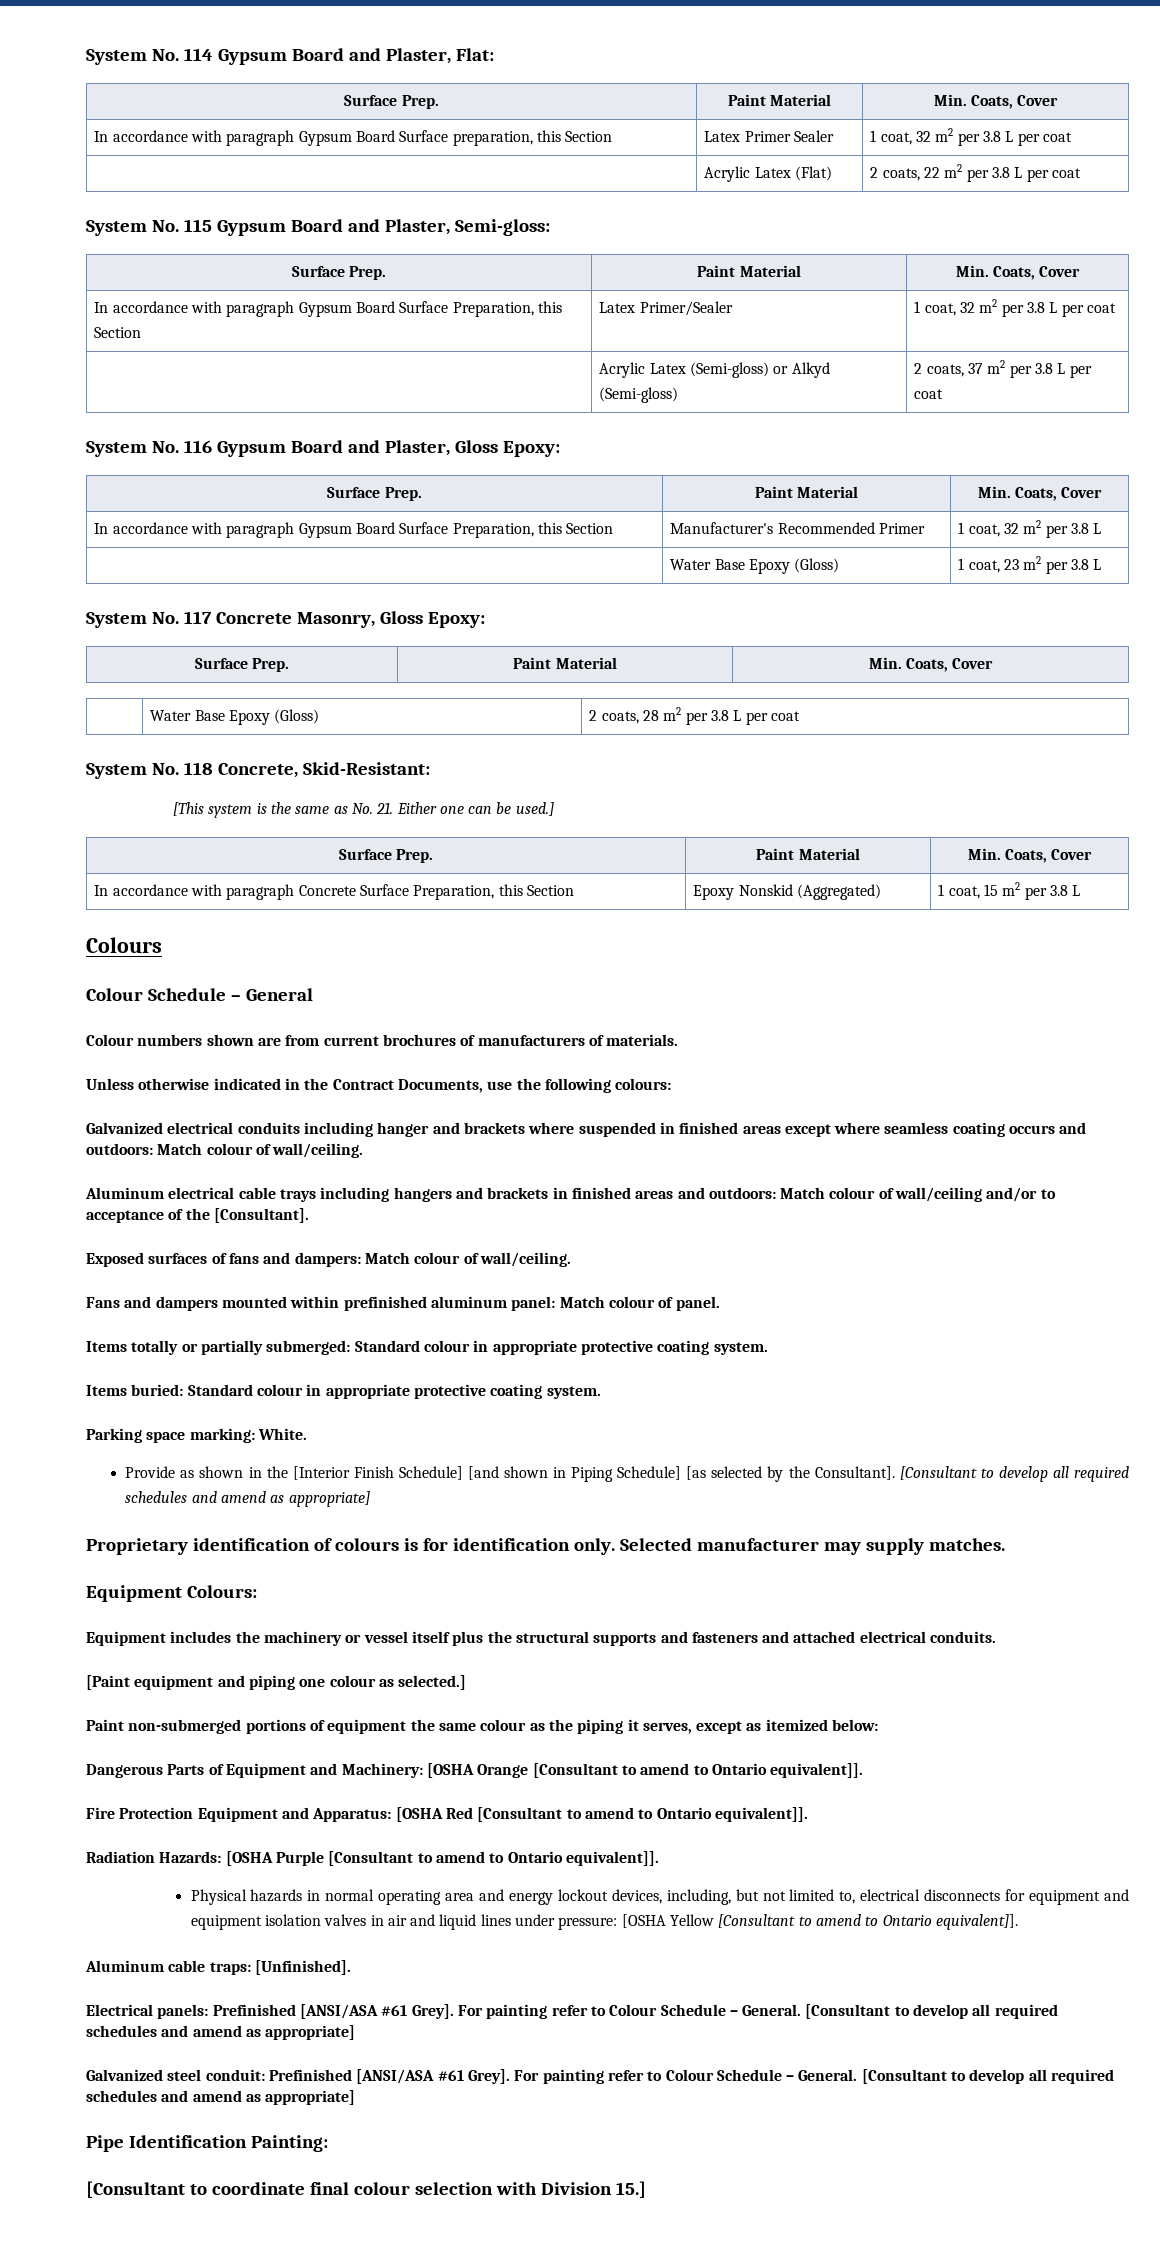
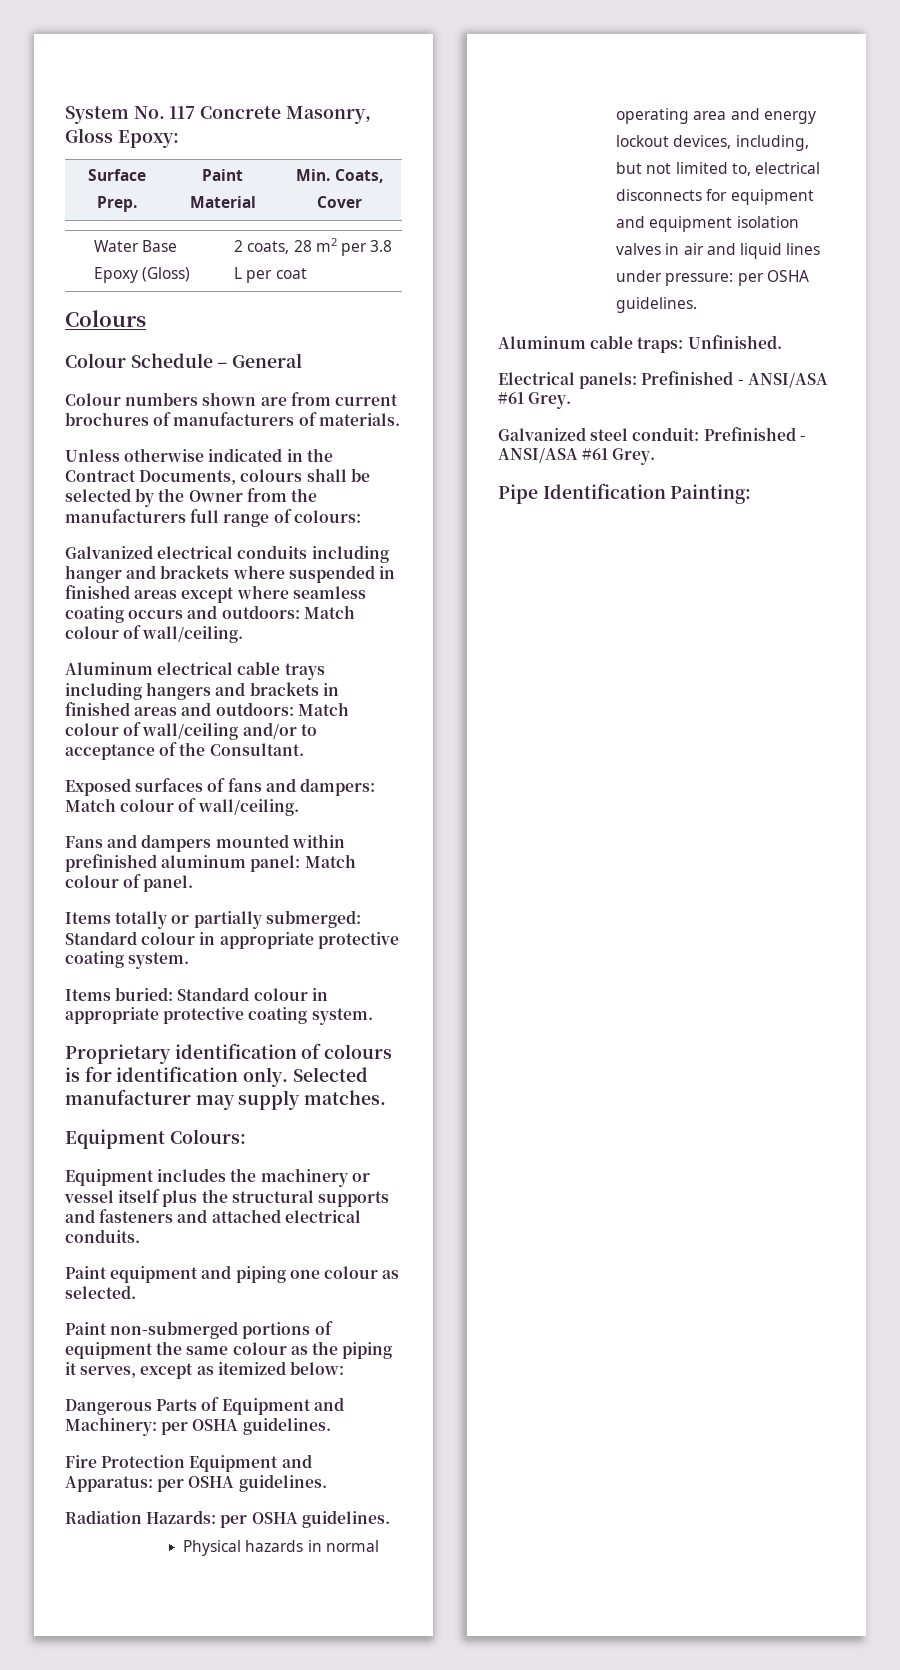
[86,48,494,65] [344,95,439,109] [727,94,832,106] [933,94,1059,109] [94,130,613,146] [704,130,834,142] [870,128,1072,146] [704,166,832,182] [870,164,1081,182] [86,219,550,236] [291,266,387,280] [697,265,801,277] [955,265,1081,280] [94,301,562,317] [94,327,142,338] [599,301,733,316] [914,299,1116,317] [599,362,830,378] [599,387,679,403] [914,360,1092,378] [914,389,944,399] [86,440,560,457] [327,487,422,501] [754,486,859,498] [977,486,1103,501] [94,522,614,538] [670,522,925,534] [958,520,1102,538] [670,558,840,574] [958,556,1102,574] [86,612,179,628] System No. 114 Gypsum Board and Plaster, Flat: // Surface Prep. | Paint Material | Min. Coats, Cover // In accordance with paragraph Gypsum Board Surface preparation, this Section | Latex Primer Sealer | 1 coat, 32 m2 per 3.8 L per coat // | Acrylic Latex (Flat) | 2 coats, 22 m2 per 3.8 L per coat // System No. 115 Gypsum Board and Plaster, Semi-gloss: // Surface Prep. | Paint Material | Min. Coats, Cover // In accordance with paragraph Gypsum Board Surface Preparation, this Section | Latex Primer/Sealer | 1 coat, 32 m2 per 3.8 L per coat // | Acrylic Latex (Semi-gloss) or Alkyd (Semi-gloss) | 2 coats, 37 m2 per 3.8 L per coat // System No. 116 Gypsum Board and Plaster, Gloss Epoxy: // Surface Prep. | Paint Material | Min. Coats, Cover // In accordance with paragraph Gypsum Board Surface Preparation, this Section | Manufacturer's Recommended Primer | 1 coat, 32 m2 per 3.8 L // | Water Base Epoxy (Gloss) | 1 coat, 23 m2 per 3.8 L // System No. -> [65,106,165,124] System No.
[86,762,430,779] [172,802,554,818] [338,849,434,863] [756,848,860,860] [967,848,1093,863] [94,884,574,900] [693,884,881,900] [938,882,1081,900] // System No. 118 Concrete, Skid-Resistant: // [This system is the same as No. 21. Either one can be used.] // Surface Prep. | Paint Material | Min. Coats, Cover // In accordance with paragraph Concrete Surface Preparation, this Section | Epoxy Nonskid (Aggregated) | 1 coat, 15 m2 per 3.8 L -> (307, 273) none
[487,1078,611,1093] use the following -> [240,468,370,482] [65,488,317,507] [65,509,292,527] colours shall be selected by the Owner from the manufacturers full range of
[213,1208,309,1223] [Consultant]. -> [209,743,304,756] Consultant.
[86,1428,307,1443] [125,1466,1129,1482] [125,1491,370,1507] // Parking space marking: White. // Provide as shown in the [Interior Finish Schedule] [and shown in Piping Schedule] [as selected by the Consultant]. [Consultant to develop all required schedules and amend as appropriate] -> (373, 1016) none
[86,1675,130,1690] [Paint -> [65,1266,107,1279] Paint
[398,1675,467,1690] selected.] -> [65,1285,136,1299] selected.
[426,1763,864,1778] [OSHA Orange [Consultant to amend to Ontario equivalent]]. -> [161,1417,331,1435] per OSHA guidelines.
[395,1807,808,1822] [86,1851,659,1866] [OSHA Red [Consultant to amend to Ontario equivalent]]. // Radiation Hazards: [OSHA Purple [Consultant to amend to Ontario equivalent]]. -> [157,1474,327,1492] [65,1510,390,1528] per OSHA guidelines. // Radiation Hazards: per OSHA guidelines.
[621,1914,1018,1930] [OSHA Yellow [Consultant to amend to Ontario equivalent]]. -> [737,270,809,286] [616,297,698,313] per OSHA guidelines.
[254,1960,351,1975] [Unfinished]. -> [687,335,782,349] Unfinished.
[299,2004,1058,2019] [86,2025,356,2040] [86,2069,1115,2084] [86,2090,356,2105] [86,2135,328,2152] [86,2181,646,2198] [ANSI/ASA #61 Grey]. For painting refer to Colour Schedule – General. [Consultant to develop all required schedules and amend as appropriate] // Galvanized steel conduit: Prefinished [ANSI/ASA #61 Grey]. For painting refer to Colour Schedule – General. [Consultant to develop all required schedules and amend as appropriate] // Pipe Identification Painting: // [Consultant to coordinate final colour selection with Division 15.] -> [737,372,828,388] [498,392,572,409] [498,427,806,441] [498,447,656,465] [498,483,752,504] - ANSI/ASA #61 Grey. // Galvanized steel conduit: Prefinished - ANSI/ASA #61 Grey. // Pipe Identification Painting:

